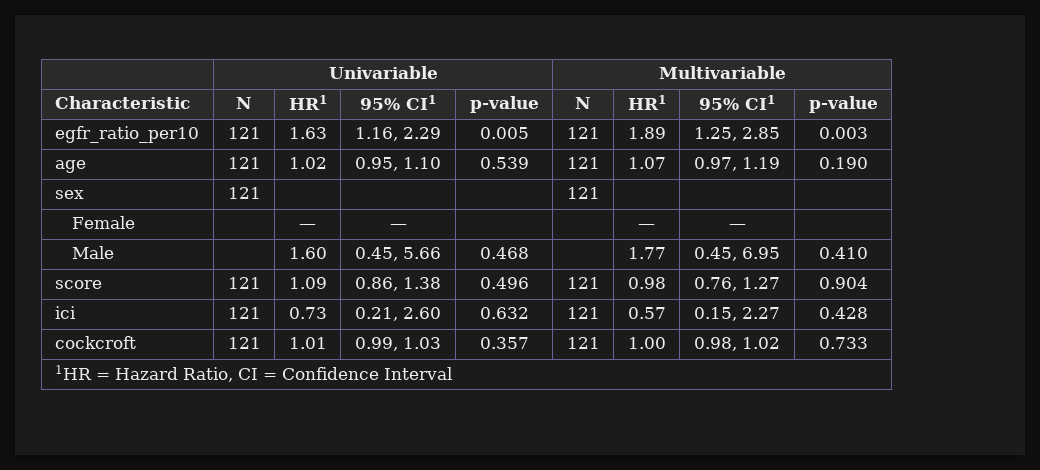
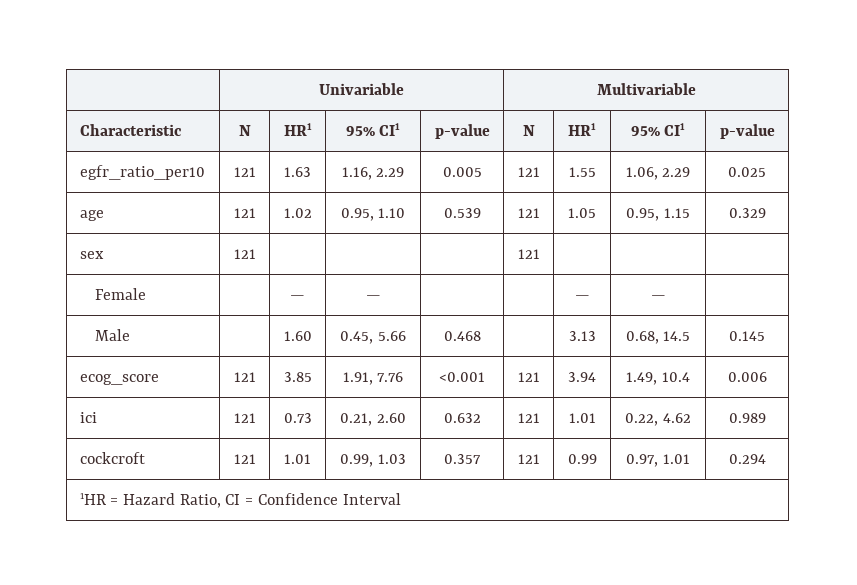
[627,127,666,139] [694,127,780,141] [818,127,868,139] 1.89 | 1.25, 2.85 | 0.003 -> [568,167,596,177] [625,167,691,180] [728,167,766,177] 1.55 | 1.06, 2.29 | 0.025
[627,157,666,169] [694,157,780,171] [818,157,868,169] 1.07 | 0.97, 1.19 | 0.190 -> [568,208,596,218] [626,208,690,221] [728,208,766,218] 1.05 | 0.95, 1.15 | 0.329
[627,247,666,259] [694,247,780,261] [818,247,868,259] [54,280,102,289] [227,277,261,289] [288,277,327,289] [355,277,441,291] [479,277,529,289] [566,277,600,289] [627,277,666,289] [694,277,780,291] [818,277,868,289] 1.77 | 0.45, 6.95 | 0.410 // score | 121 | 1.09 | 0.86, 1.38 | 0.496 | 121 | 0.98 | 0.76, 1.27 | 0.904 -> [568,331,596,341] [625,331,691,344] [729,331,765,341] [79,374,159,385] [233,372,256,382] [283,372,312,382] [342,372,404,385] [439,372,485,382] [517,372,540,382] [568,372,596,382] [626,372,690,385] [727,372,767,382] 3.13 | 0.68, 14.5 | 0.145 // ecog_score | 121 | 3.85 | 1.91, 7.76 | <0.001 | 121 | 3.94 | 1.49, 10.4 | 0.006
[627,307,666,319] [694,307,780,321] [818,307,868,319] 0.57 | 0.15, 2.27 | 0.428 -> [568,413,596,423] [625,413,691,426] [728,413,766,423] 1.01 | 0.22, 4.62 | 0.989
[627,337,666,349] [694,337,780,351] [818,337,868,349] 1.00 | 0.98, 1.02 | 0.733 -> [567,454,597,464] [626,454,690,467] [728,454,766,464] 0.99 | 0.97, 1.01 | 0.294

